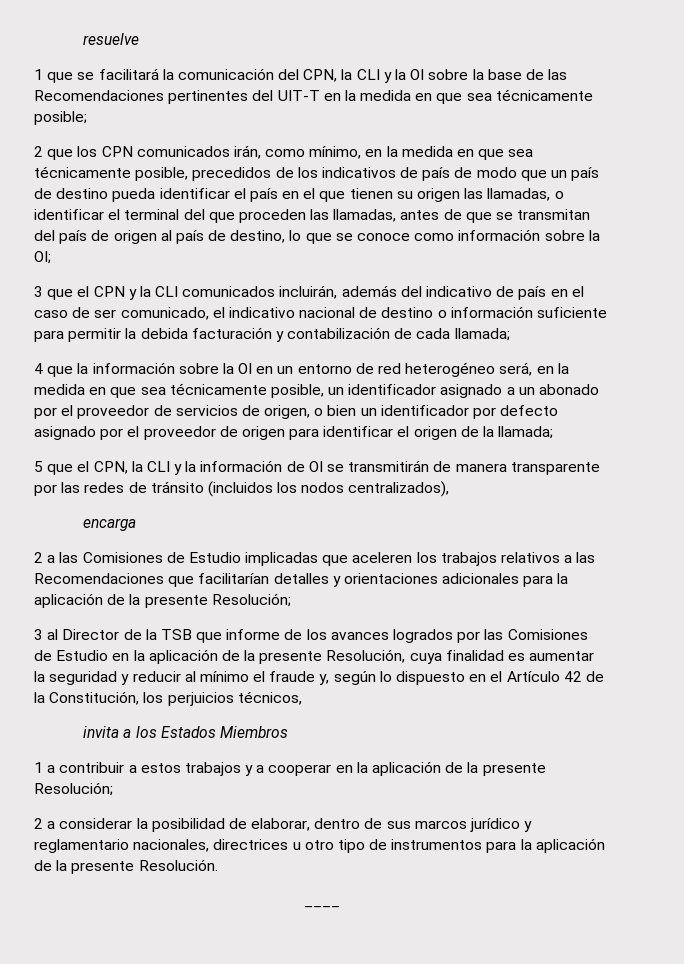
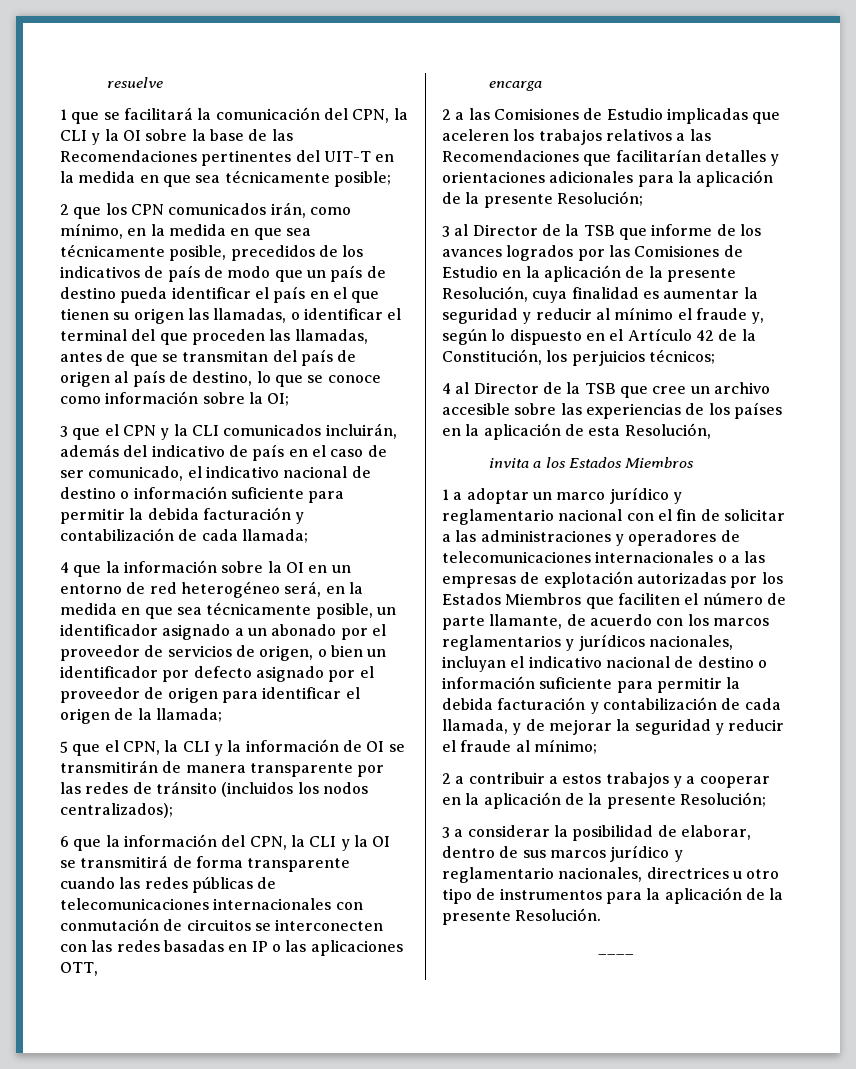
[348,481,450,497] centralizados), -> [60,803,173,818] [60,834,391,851] [60,855,351,872] [60,877,277,893] [60,898,363,910] [60,918,384,931] [60,940,403,956] [60,962,98,976] centralizados); // 6 que la información del CPN, la CLI y la OI se transmitirá de forma transparente cuando las redes públicas de telecomunicaciones internacionales con conmutación de circuitos se interconecten con las redes basadas en IP o las aplicaciones OTT,
[237,691,302,705] técnicos, -> [648,349,715,364] [442,382,770,398] [442,402,782,419] [442,423,711,440] técnicos; // 4 al Director de la TSB que cree un archivo accesible sobre las experiencias de los países en la aplicación de esta Resolución,
(56, 769) none -> [466,487,682,504] [442,509,785,525] [442,530,740,546] [442,551,766,563] [442,571,783,588] [442,593,786,609] [442,614,769,630] [442,634,733,651] [442,656,767,672] [442,676,741,693] [442,697,781,714] [442,719,785,735] [442,739,597,754] [442,773,465,784] adoptar un marco jurídico y reglamentario nacional con el fin de solicitar a las administraciones y operadores de telecomunicaciones internacionales o a las empresas de explotación autorizadas por los Estados Miembros que faciliten el número de parte llamante, de acuerdo con los marcos reglamentarios y jurídicos nacionales, incluyan el indicativo nacional de destino o información suficiente para permitir la debida facturación y contabilización de cada llamada, y de mejorar la seguridad y reducir el fraude al mínimo; // 2 a
[34,818,43,829] 2 -> [442,827,450,838] 3

